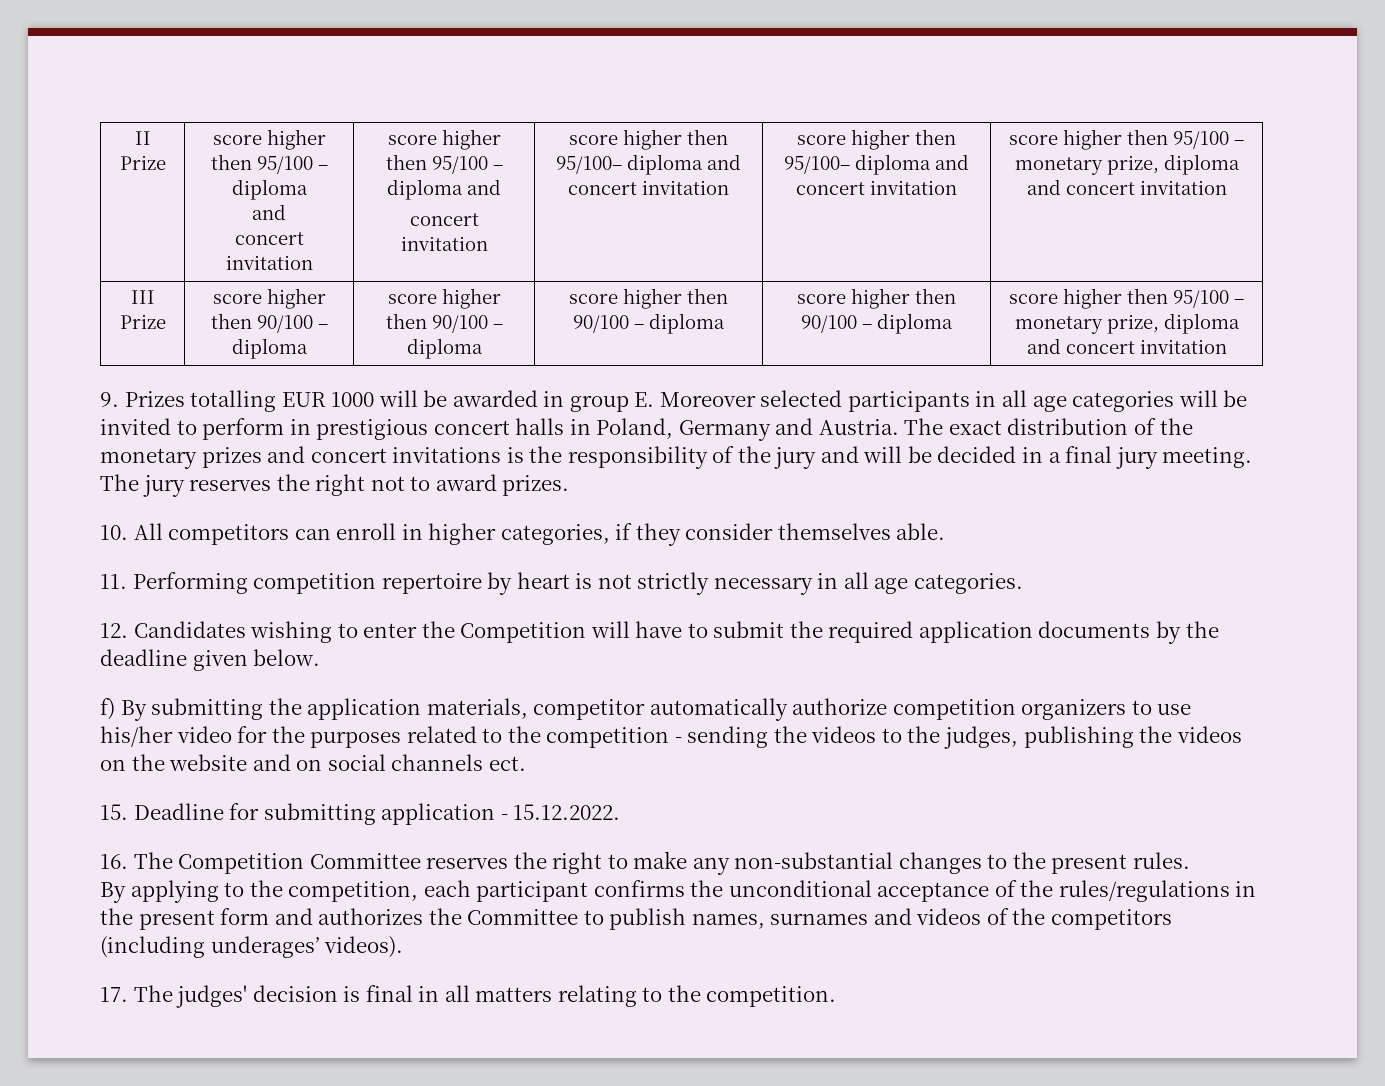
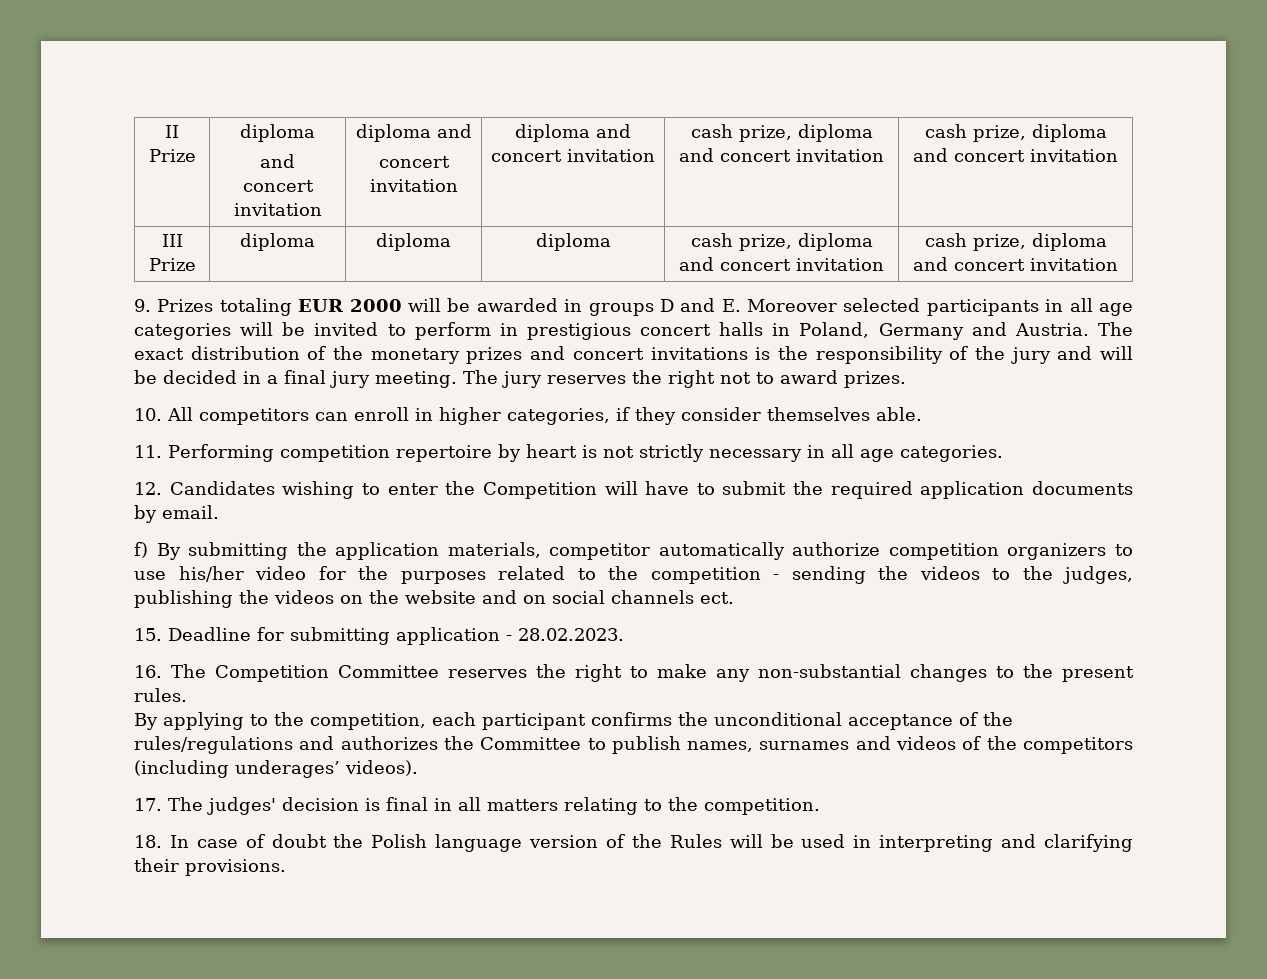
[212,129,326,150] [210,154,328,174] score higher then 95/100 – -> (196, 155) none
[387,129,501,150] [385,154,503,174] score higher then 95/100 – -> (322, 209) none
[569,129,728,150] [556,154,741,175] [568,180,729,195] [797,129,956,150] [784,154,969,175] [796,180,957,195] [1009,129,1244,150] [1014,157,1103,175] score higher then 95/100– diploma and concert invitation | score higher then 95/100– diploma and concert invitation | score higher then 95/100 – monetary -> [515,124,631,142] [491,149,655,162] [690,124,873,142] [679,148,884,162] [924,124,967,138] diploma and concert invitation | cash prize, diploma and concert invitation | cash
[212,288,326,309] [210,313,328,333] [231,338,308,359] [387,288,501,309] [385,313,503,333] [406,338,483,359] [569,288,728,309] [573,313,725,334] [797,288,956,309] [801,313,953,334] [1009,288,1244,309] [1014,316,1103,334] score higher then 90/100 – diploma | score higher then 90/100 – diploma | score higher then 90/100 – diploma | score higher then 90/100 – diploma | score higher then 95/100 – monetary -> [240,233,315,251] [376,233,451,251] [535,233,611,251] [690,233,873,251] [679,257,884,271] [924,233,967,247] diploma | diploma | diploma | cash prize, diploma and concert invitation | cash
[190,390,375,412] totalling EUR 1000 -> [219,298,402,316] totaling EUR 2000
[569,395,629,412] group -> [588,298,716,316] groups D and
[1185,621,1219,638] [100,649,321,671] the deadline given below. -> [162,505,219,519] email.
[513,804,621,820] 15.12.2022. -> [518,628,624,641] 28.02.2023.
[1235,881,1257,897] [100,908,270,930] in the present form -> (293, 745) none
(837, 996) none -> [134,834,1134,852] [134,858,286,876] // 18. In case of doubt the Polish language version of the Rules will be used in interpreting and clarifying their provisions.

